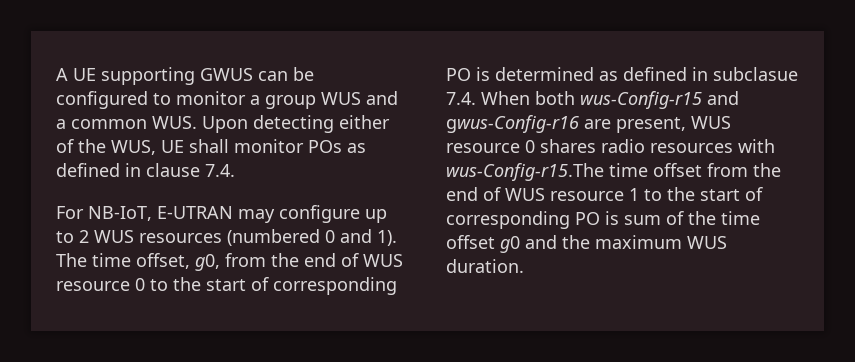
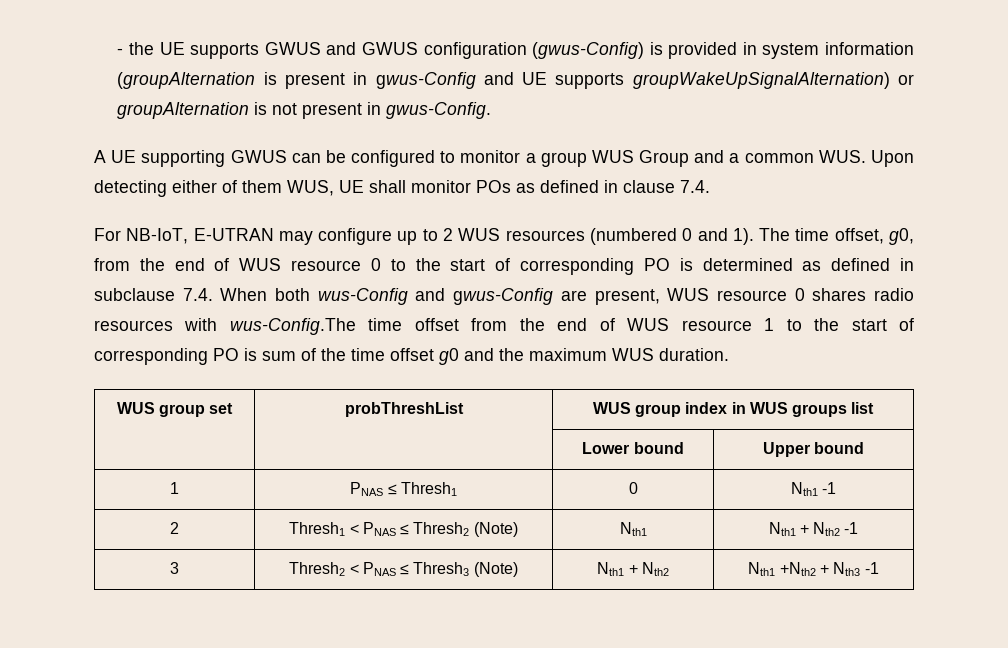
(56, 74) none -> [117,42,914,59] [117,72,914,89] [117,102,492,119] - the UE supports GWUS and GWUS configuration (gwus-Config) is provided in system information (groupAlternation is present in gwus-Config and UE supports groupWakeUpSignalAlternation) or groupAlternation is not present in gwus-Config. //
(361, 98) none -> [639,150,690,167] Group
[78,139,106,153] the -> [242,180,282,193] them
[713,67,798,81] subclasue -> [94,288,175,301] subclause
[580,91,739,109] [446,115,579,133] wus-Config-r15 and gwus-Config-r16 -> [317,288,554,305] wus-Config and gwus-Config
[446,163,604,181] wus-Config-r15.The -> [229,318,356,335] wus-Config.The
(524, 266) none -> [116,402,234,417] [344,402,464,417] [592,402,875,417] [582,442,684,454] [762,442,865,457] [170,482,179,494] [350,482,457,496] [628,482,638,494] [790,482,837,496] [170,522,179,534] [289,522,518,537] [619,522,647,536] [768,522,859,536] [170,562,179,574] [289,562,518,577] [597,562,669,576] [748,562,879,576] // WUS group set | probThreshList | WUS group index in WUS groups list // | | Lower bound | Upper bound // 1 | PNAS ≤ Thresh1 | 0 | Nth1 -1 // 2 | Thresh1 < PNAS ≤ Thresh2 (Note) | Nth1 | Nth1 + Nth2 -1 // 3 | Thresh2 < PNAS ≤ Thresh3 (Note) | Nth1 + Nth2 | Nth1 +Nth2 + Nth3 -1

